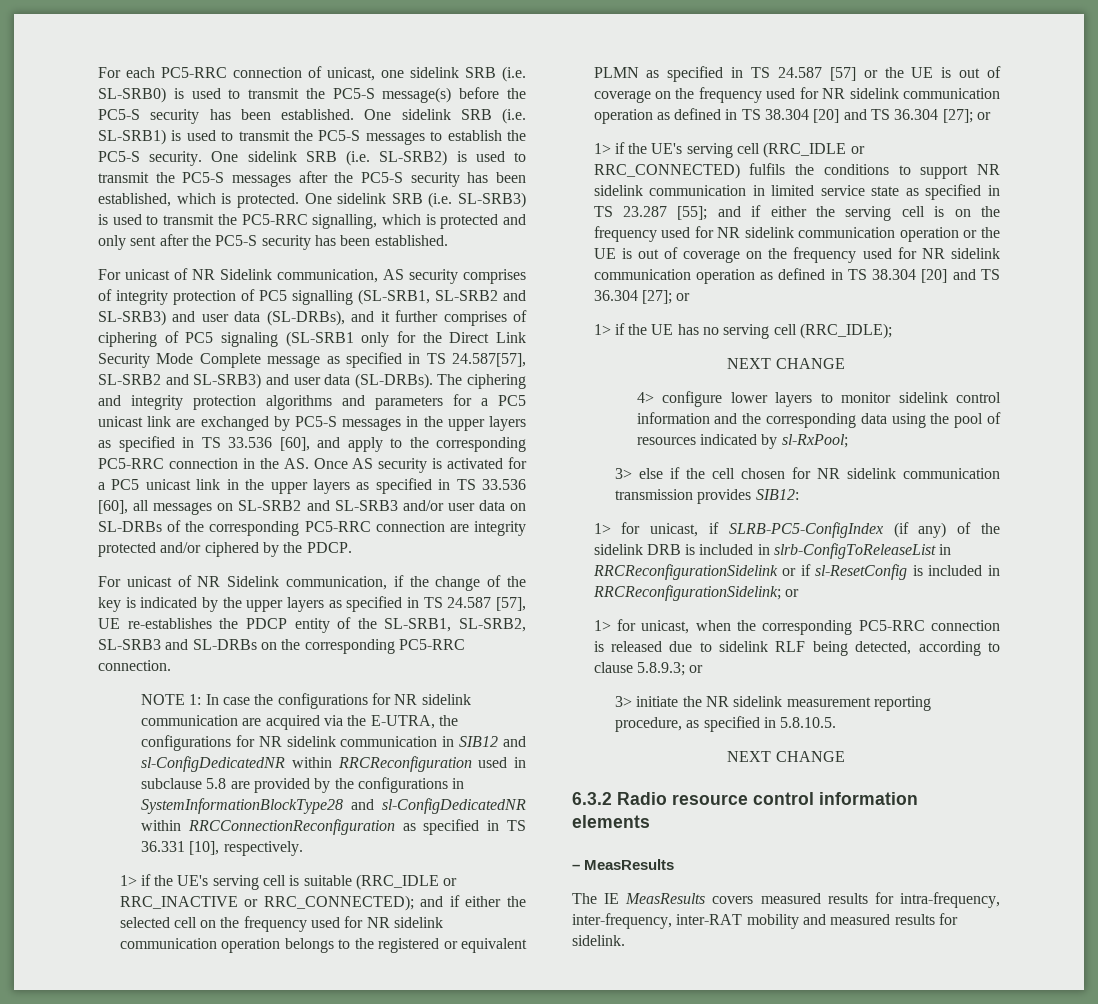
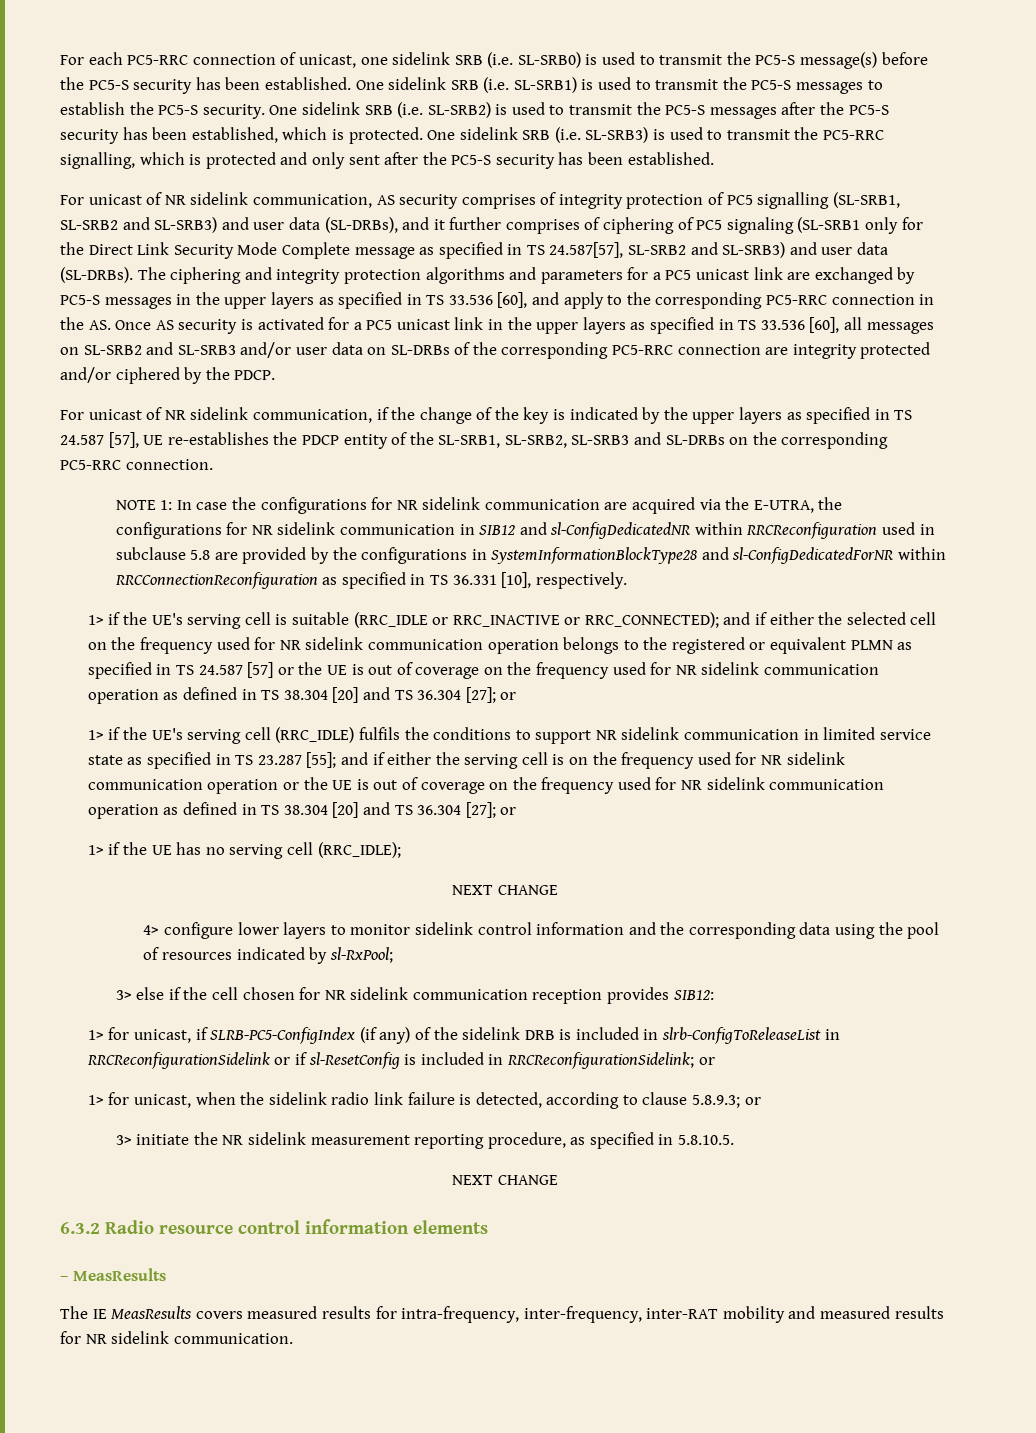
[220,269,272,280] Sidelink -> [190,192,249,205] sidelink
[227,576,280,587] Sidelink -> [190,407,249,420] sidelink
[382,798,526,814] sl-ConfigDedicatedNR -> [732,547,895,564] sl-ConfigDedicatedForNR
[763,142,865,158] [593,163,740,179] (RRC_IDLE or RRC_CONNECTED) -> [275,727,355,743] (RRC_IDLE)
[615,489,694,500] transmission -> [532,989,603,1004] reception
[762,620,1000,635] [593,641,848,656] corresponding PC5-RRC connection is released due to sidelink RLF being -> [268,1092,472,1105] sidelink radio link failure is
[572,935,625,946] sidelink. -> [85,1331,293,1344] NR sidelink communication.

